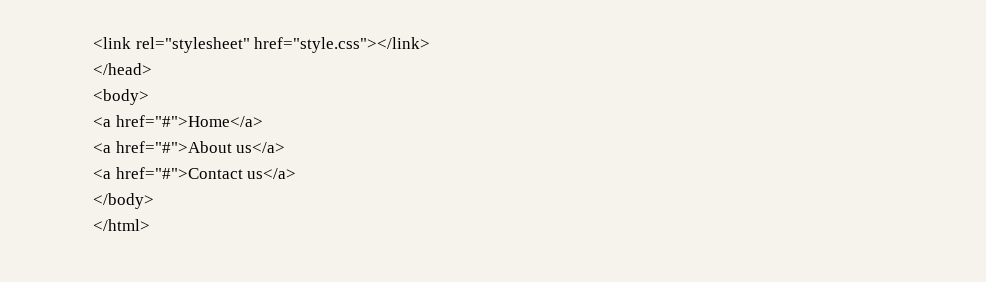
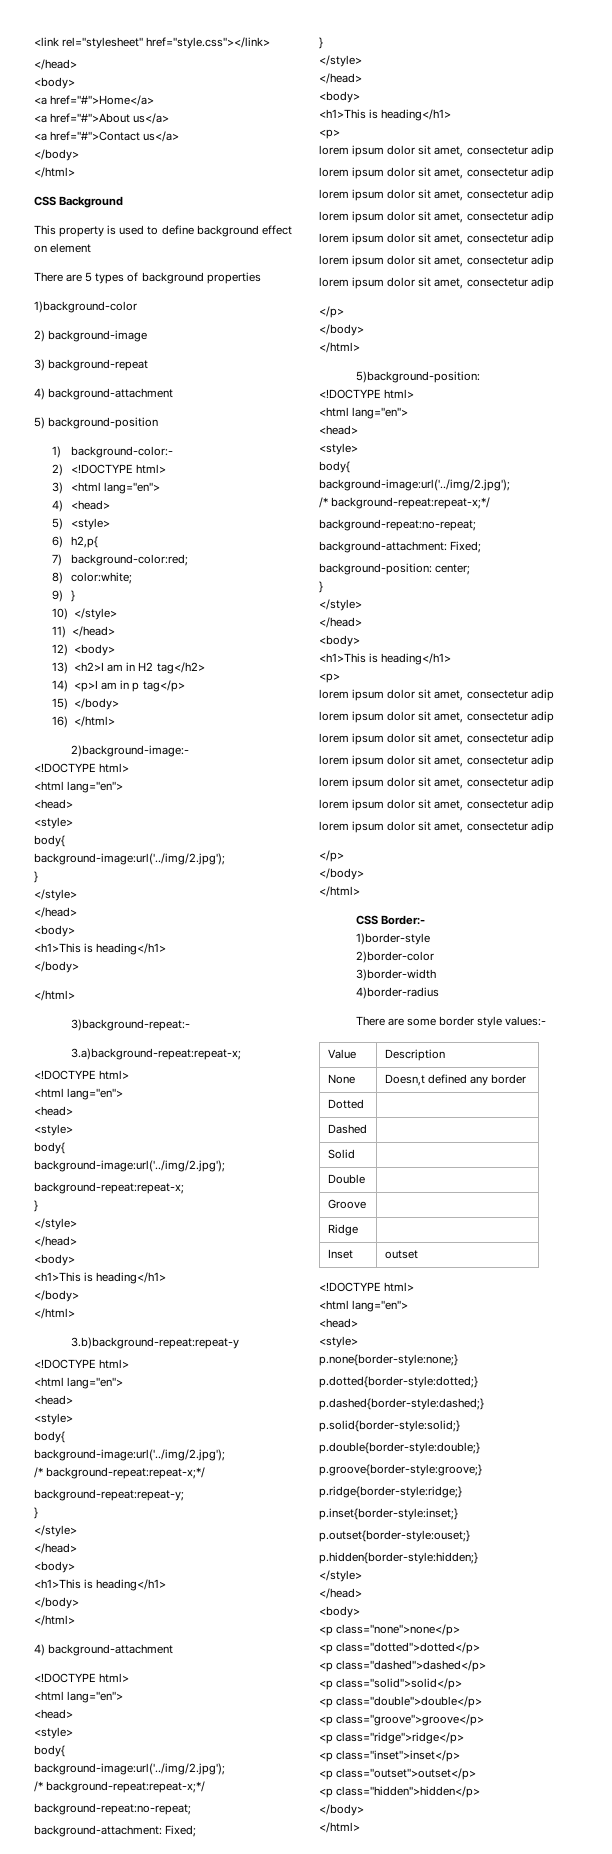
(150, 225) none -> [34,196,124,208] [34,225,292,237] [34,243,92,253] [34,272,261,284] [34,301,137,313] [34,330,148,342] [34,359,149,371] [34,388,174,400] [34,417,159,429] [52,446,173,458] [52,464,166,476] [52,482,160,494] [52,500,110,512] [52,518,110,530] [52,536,98,548] [52,554,188,566] [52,572,132,584] [52,590,75,602] [52,608,118,620] [52,626,116,638] [52,644,116,656] [52,662,205,674] [52,680,185,692] [52,698,120,710] [52,716,116,728] [70,745,189,757] [34,763,130,773] [34,781,124,793] [34,799,73,809] [34,817,73,829] [34,835,65,847] [34,853,225,865] [34,871,38,883] [34,889,77,901] [34,907,77,918] [34,925,75,937] [34,943,167,955] [34,961,79,973] [34,990,75,1001] [70,1019,190,1031] [70,1048,241,1060] [34,1070,130,1080] [34,1088,124,1100] [34,1106,73,1116] [34,1124,73,1136] [34,1142,65,1154] [34,1160,225,1172] [34,1182,184,1194] [34,1200,38,1212] [34,1218,77,1230] [34,1236,77,1247] [34,1254,75,1266] [34,1272,167,1284] [34,1290,79,1302] [34,1308,75,1319] [70,1337,239,1349] [34,1359,130,1369] [34,1377,124,1389] [34,1395,73,1405] [34,1413,73,1425] [34,1431,65,1443] [34,1449,225,1461] [34,1467,206,1479] [34,1489,184,1501] [34,1507,38,1519] [34,1525,77,1537] [34,1543,77,1554] [34,1561,75,1573] [34,1579,167,1591] [34,1597,79,1609] [34,1615,75,1626] [34,1644,174,1656] [34,1673,130,1683] [34,1691,124,1703] [34,1709,73,1719] [34,1727,73,1739] [34,1745,65,1757] [34,1763,225,1775] [34,1781,206,1793] [34,1803,191,1815] [34,1825,197,1837] [319,37,323,49] [319,55,362,67] [319,73,362,84] [319,91,360,103] [319,109,452,121] [319,129,340,139] [319,145,554,157] [319,167,554,179] [319,189,554,201] [319,211,554,223] [319,233,554,245] [319,255,554,267] [319,277,554,289] [319,306,344,318] [319,324,364,336] [319,342,360,353] [355,371,480,383] [319,389,415,399] [319,407,409,419] [319,425,358,435] [319,443,358,455] [319,461,350,473] [319,479,510,491] [319,497,491,509] [319,519,476,531] [319,541,482,553] [319,563,471,575] [319,581,323,593] [319,599,362,611] [319,617,362,628] [319,635,360,647] [319,653,452,665] [319,673,340,683] [319,689,554,701] [319,711,554,723] [319,733,554,745] [319,755,554,767] [319,777,554,789] [319,799,554,811] [319,821,554,833] [319,850,344,862] [319,868,364,880] [319,886,360,897] [355,915,425,925] [355,933,430,945] [355,951,434,963] [355,969,436,981] [355,987,439,999] [355,1016,547,1028] [327,1049,356,1059] [384,1049,445,1061] [327,1074,355,1084] [384,1074,527,1086] [327,1099,364,1109] [327,1124,367,1134] [327,1149,355,1159] [327,1174,365,1184] [327,1199,366,1209] [327,1224,358,1236] [327,1249,353,1259] [384,1250,418,1259] [319,1282,415,1292] [319,1300,409,1312] [319,1318,358,1328] [319,1336,358,1348] [319,1354,458,1366] [319,1376,478,1388] [319,1398,484,1410] [319,1420,460,1432] [319,1442,480,1454] [319,1464,482,1476] [319,1486,462,1498] [319,1508,458,1520] [319,1530,470,1542] [319,1552,478,1564] [319,1570,362,1582] [319,1588,362,1599] [319,1606,360,1618] [319,1624,461,1636] [319,1642,481,1654] [319,1660,487,1672] [319,1678,463,1690] [319,1696,483,1708] [319,1714,485,1726] [319,1732,465,1744] [319,1750,461,1762] [319,1768,477,1780] [319,1786,481,1798] [319,1804,364,1816] [319,1822,360,1833] // CSS Background // This property is used to define background effect on element // There are 5 types of background properties // 1)background-color // 2) background-image // 3) background-repeat // 4) background-attachment // 5) background-position // 1) background-color:- // 2) <!DOCTYPE html> // 3) <html lang="en"> // 4) <head> // 5) <style> // 6) h2,p{ // 7) background-color:red; // 8) color:white; // 9) } // 10) </style> // 11) </head> // 12) <body> // 13) <h2>I am in H2 tag</h2> // 14) <p>I am in p tag</p> // 15) </body> // 16) </html> // 2)background-image:- // <!DOCTYPE html> // <html lang="en"> // <head> // <style> // body{ // background-image:url('../img/2.jpg'); // } // </style> // </head> // <body> // <h1>This is heading</h1> // </body> // </html> // 3)background-repeat:- // 3.a)background-repeat:repeat-x; // <!DOCTYPE html> // <html lang="en"> // <head> // <style> // body{ // background-image:url('../img/2.jpg'); // background-repeat:repeat-x; // } // </style> // </head> // <body> // <h1>This is heading</h1> // </body> // </html> // 3.b)background-repeat:repeat-y // <!DOCTYPE html> // <html lang="en"> // <head> // <style> // body{ // background-image:url('../img/2.jpg'); // /* background-repeat:repeat-x;*/ // background-repeat:repeat-y; // } // </style> // </head> // <body> // <h1>This is heading</h1> // </body> // </html> // 4) background-attachment // <!DOCTYPE html> // <html lang="en"> // <head> // <style> // body{ // background-image:url('../img/2.jpg'); // /* background-repeat:repeat-x;*/ // background-repeat:no-repeat; // background-attachment: Fixed; // } // </style> // </head> // <body> // <h1>This is heading</h1> // <p> // lorem ipsum dolor sit amet, consectetur adip // lorem ipsum dolor sit amet, consectetur adip // lorem ipsum dolor sit amet, consectetur adip // lorem ipsum dolor sit amet, consectetur adip // lorem ipsum dolor sit amet, consectetur adip // lorem ipsum dolor sit amet, consectetur adip // lorem ipsum dolor sit amet, consectetur adip // </p> // </body> // </html> // 5)background-position: // <!DOCTYPE html> // <html lang="en"> // <head> // <style> // body{ // background-image:url('../img/2.jpg'); // /* background-repeat:repeat-x;*/ // background-repeat:no-repeat; // background-attachment: Fixed; // background-position: center; // } // </style> // </head> // <body> // <h1>This is heading</h1> // <p> // lorem ipsum dolor sit amet, consectetur adip // lorem ipsum dolor sit amet, consectetur adip // lorem ipsum dolor sit amet, consectetur adip // lorem ipsum dolor sit amet, consectetur adip // lorem ipsum dolor sit amet, consectetur adip // lorem ipsum dolor sit amet, consectetur adip // lorem ipsum dolor sit amet, consectetur adip // </p> // </body> // </html> // CSS Border:- // 1)border-style // 2)border-color // 3)border-width // 4)border-radius // There are some border style values:- // Value | Description // None | Doesn,t defined any border // Dotted | // Dashed | // Solid | // Double | // Groove | // Ridge | // Inset | outset // <!DOCTYPE html> // <html lang="en"> // <head> // <style> // p.none{border-style:none;} // p.dotted{border-style:dotted;} // p.dashed{border-style:dashed;} // p.solid{border-style:solid;} // p.double{border-style:double;} // p.groove{border-style:groove;} // p.ridge{border-style:ridge;} // p.inset{border-style:inset;} // p.outset{border-style:ouset;} // p.hidden{border-style:hidden;} // </style> // </head> // <body> // <p class="none">none</p> // <p class="dotted">dotted</p> // <p class="dashed">dashed</p> // <p class="solid">solid</p> // <p class="double">double</p> // <p class="groove">groove</p> // <p class="ridge">ridge</p> // <p class="inset">inset</p> // <p class="outset">outset</p> // <p class="hidden">hidden</p> // </body> // </html>

